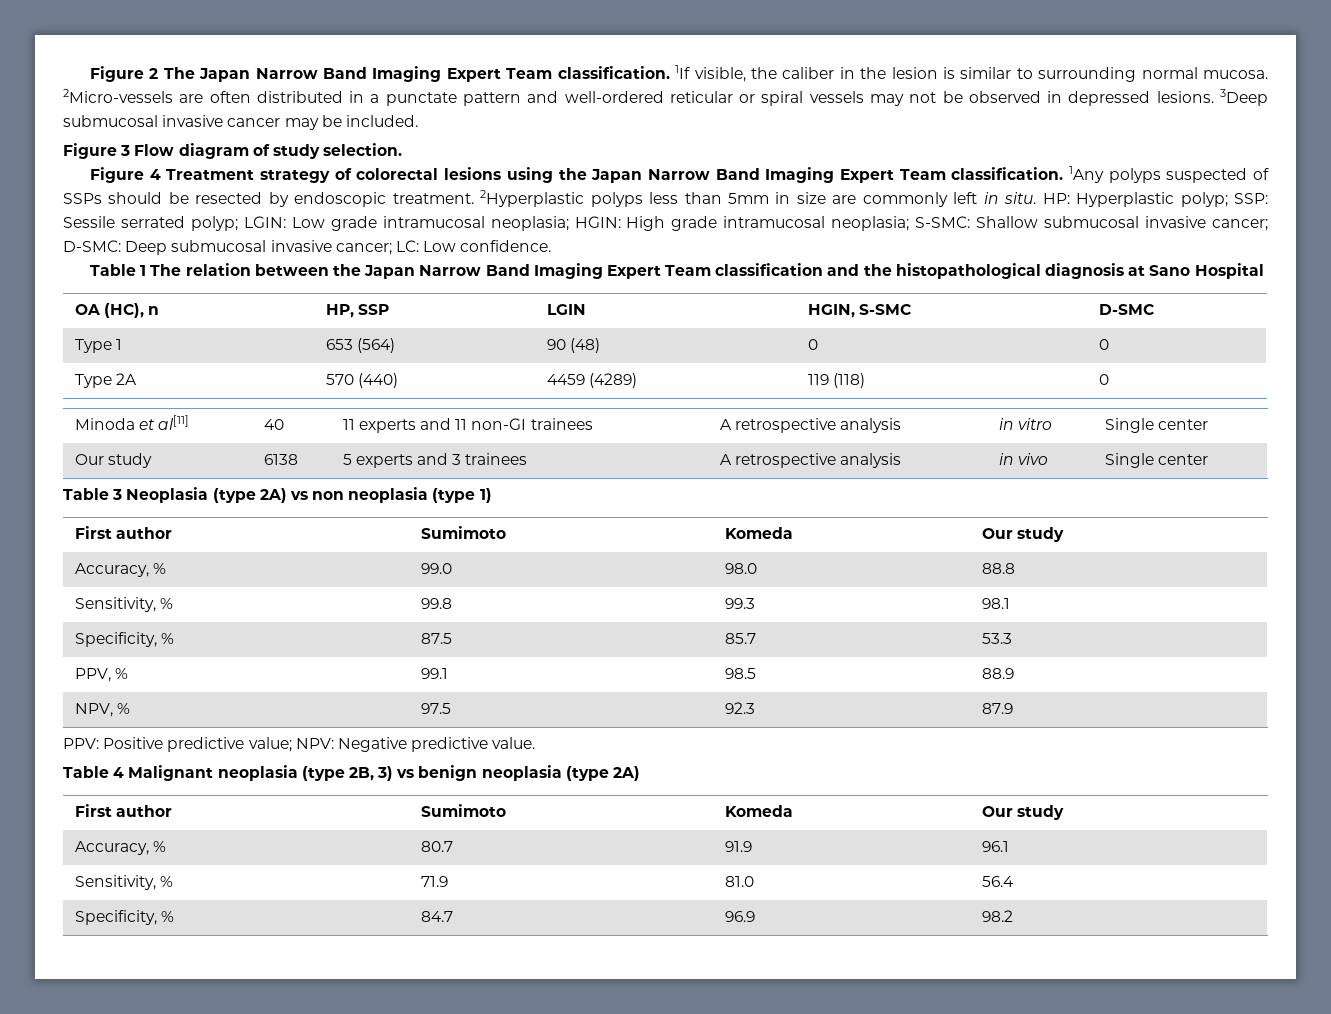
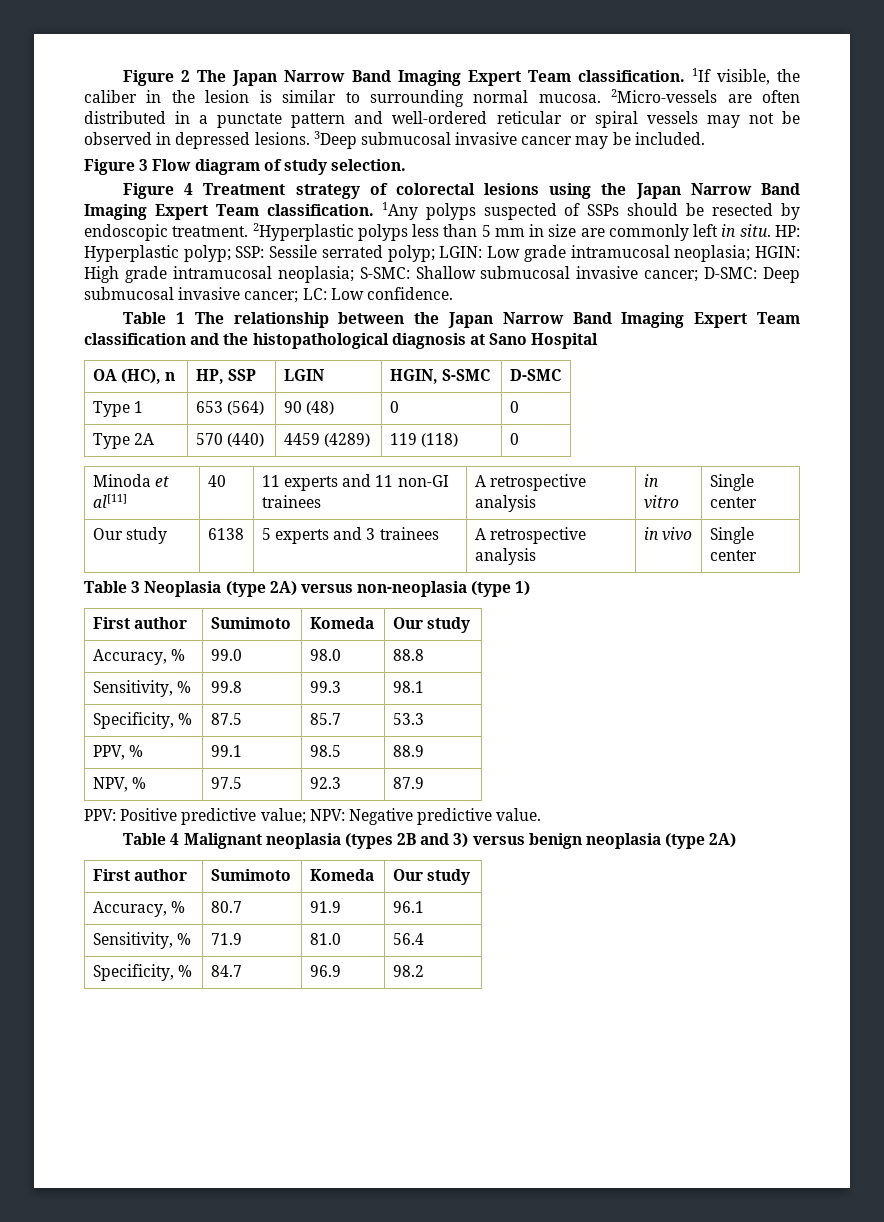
[728,193,770,204] 5mm -> [481,225,525,237] 5 mm
[185,263,251,276] relation -> [233,312,329,328] relationship
[289,487,429,503] vs non neoplasia -> [300,581,468,597] versus non-neoplasia
[301,766,415,781] (type 2B, 3) vs -> [344,833,525,849] (types 2B and 3) versus

